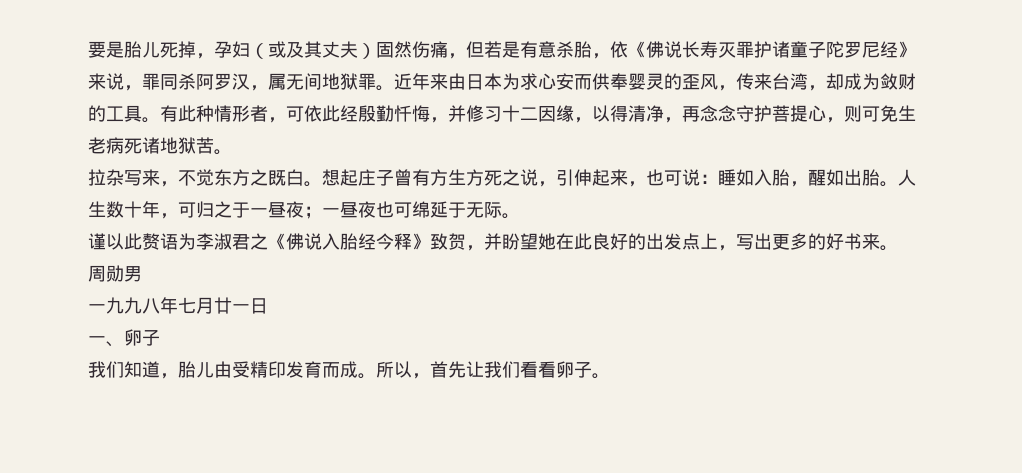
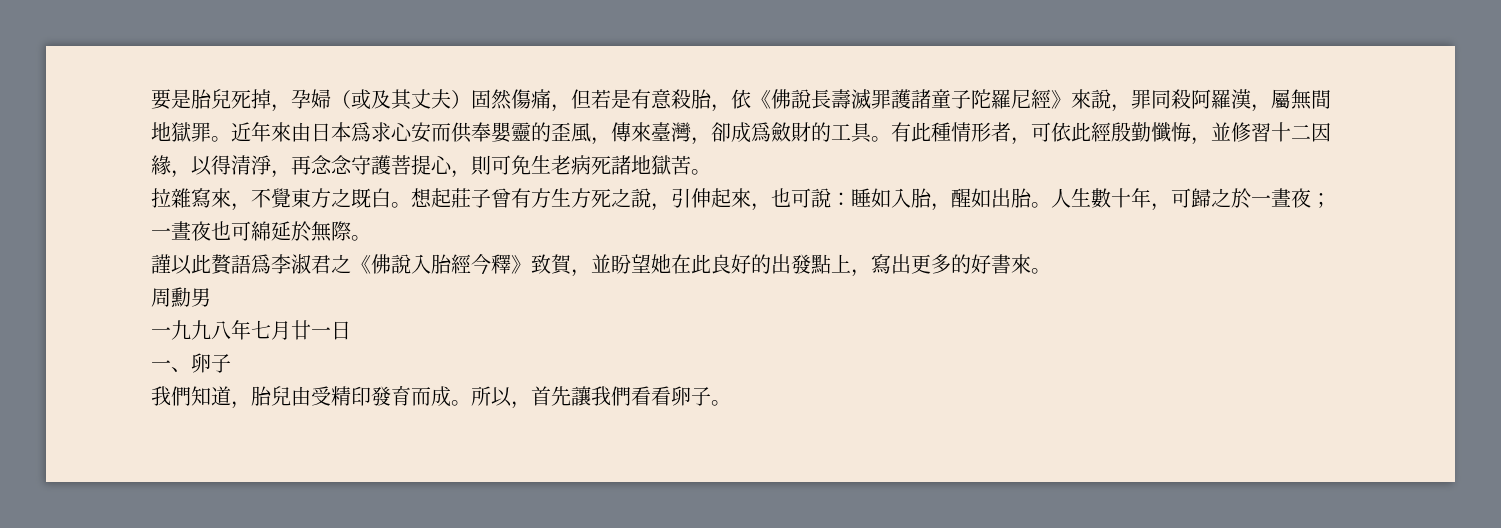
[142,42,160,58] 儿 -> [211,89,231,109] 兒
[232,41,250,58] 妇 -> [311,89,331,109] 婦
[412,41,430,58] 伤 -> [511,89,531,109] 傷
[556,41,574,58] 杀 -> [671,89,691,109] 殺
[664,41,916,58] [88,73,916,91] 说长寿灭罪护诸童子陀罗尼经》来说，罪同杀阿罗汉，属无间地狱罪。近年来由日本为求心安而供奉婴灵的歪风，传来台湾，却成为敛财 -> [791,89,1331,112] [151,122,811,145] 說長壽滅罪護諸童子陀羅尼經》來說，罪同殺阿羅漢，屬無間地獄罪。近年來由日本爲求心安而供奉嬰靈的歪風，傳來臺灣，卻成爲斂財
[196,105,214,122] 种 -> [931,122,951,142] 種
[340,105,574,123] 经殷勤忏悔，并修习十二因缘 -> [1091,122,1331,145] [151,155,171,175] 經殷勤懺悔，並修習十二因緣
[646,105,664,122] 净 -> [251,155,271,175] 淨
[754,105,772,122] 护 -> [371,155,391,175] 護
[844,105,862,122] 则 -> [471,155,491,176] 則
[142,137,196,154] 诸地狱 -> [611,155,671,175] 諸地獄
[106,169,232,187] 杂写来，不觉东 -> [171,188,311,211] 雜寫來，不覺東
[358,169,376,186] 庄 -> [451,188,471,208] 莊
[520,169,538,186] 说 -> [631,188,651,208] 說
[610,169,700,187] 来，也可说 -> [731,188,831,211] 來，也可說
[106,201,124,218] 数 -> [1091,188,1111,208] 數
[196,201,520,219] [88,233,502,251] 归之于一昼夜；一昼夜也可绵延于无际。 // 谨以此赘语为李淑君之《佛说入胎经今释》致贺，并 -> [1191,188,1331,209] [151,221,371,242] [151,254,611,277] 歸之於一晝夜；一晝夜也可綿延於無際。 // 謹以此贅語爲李淑君之《佛說入胎經今釋》致賀，並
[664,233,754,251] 发点上，写 -> [791,254,891,277] 發點上，寫
[844,233,880,250] 书来 -> [991,254,1031,274] 書來
[106,265,124,282] 勋 -> [171,287,191,308] 勳
[106,361,124,378] 们 -> [171,386,191,406] 們
[196,362,214,378] 儿 -> [271,386,291,406] 兒
[286,361,304,378] 发 -> [371,386,391,406] 發
[466,361,520,378] 让我们 -> [571,386,631,406] 讓我們

